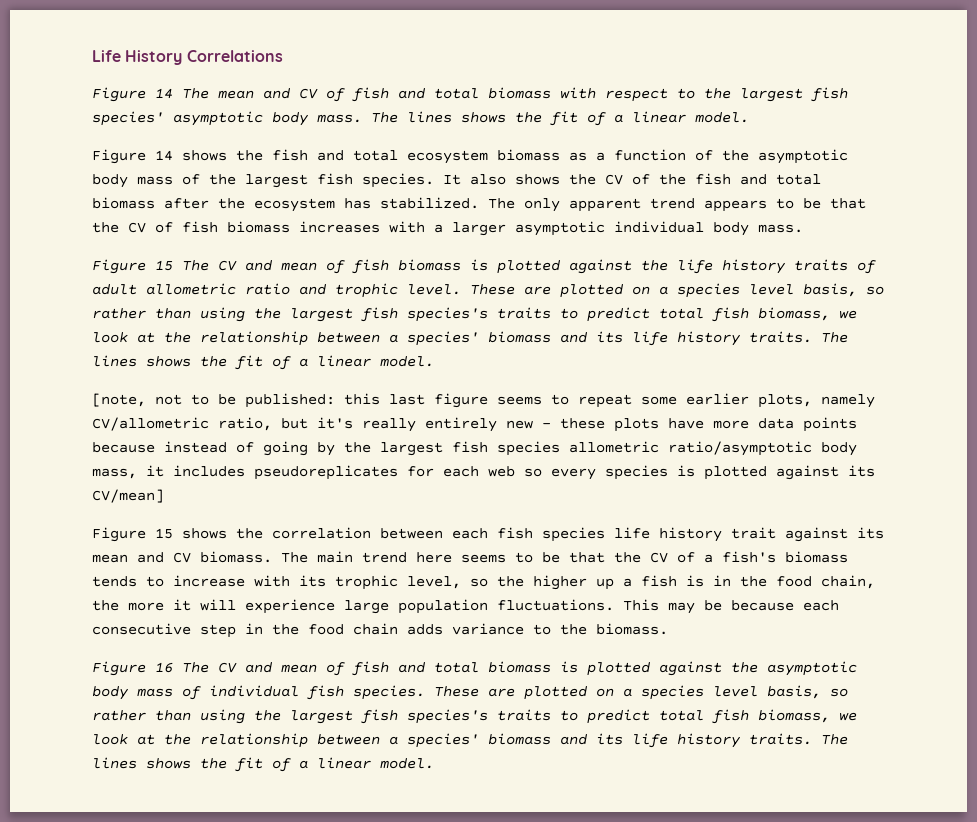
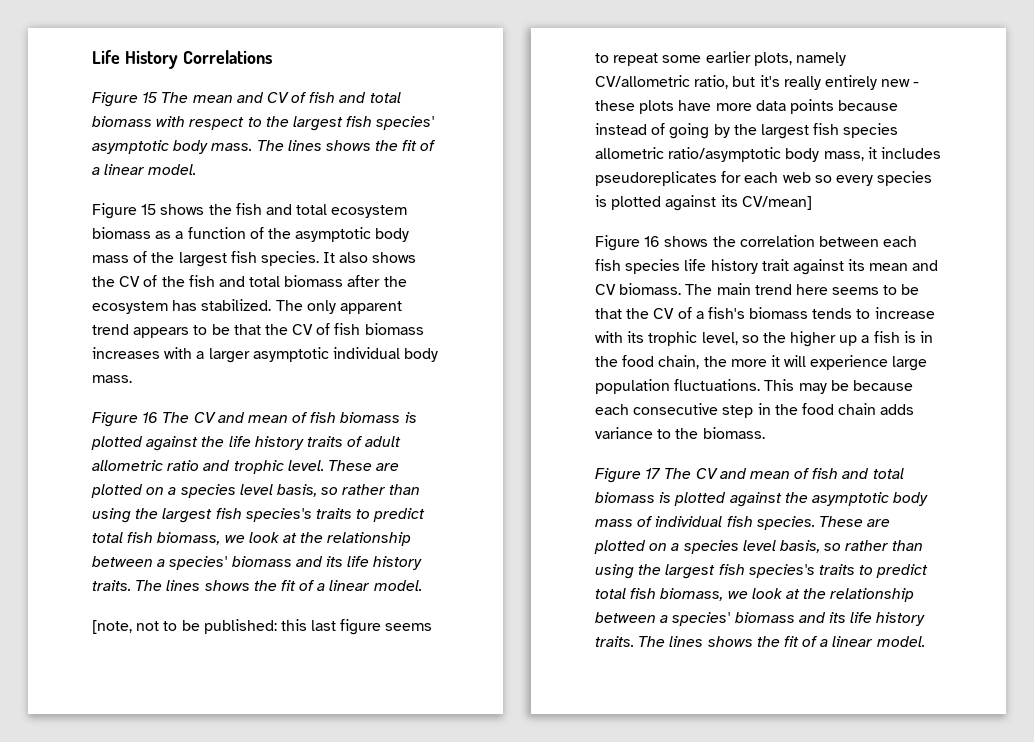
[155,88,173,99] 14 -> [142,92,158,103] 15
[155,150,173,161] 14 -> [141,204,157,215] 15
[155,260,173,271] 15 -> [142,412,159,423] 16
[155,528,173,539] 15 -> [644,236,661,247] 16
[155,662,173,673] 16 -> [645,468,662,479] 17

